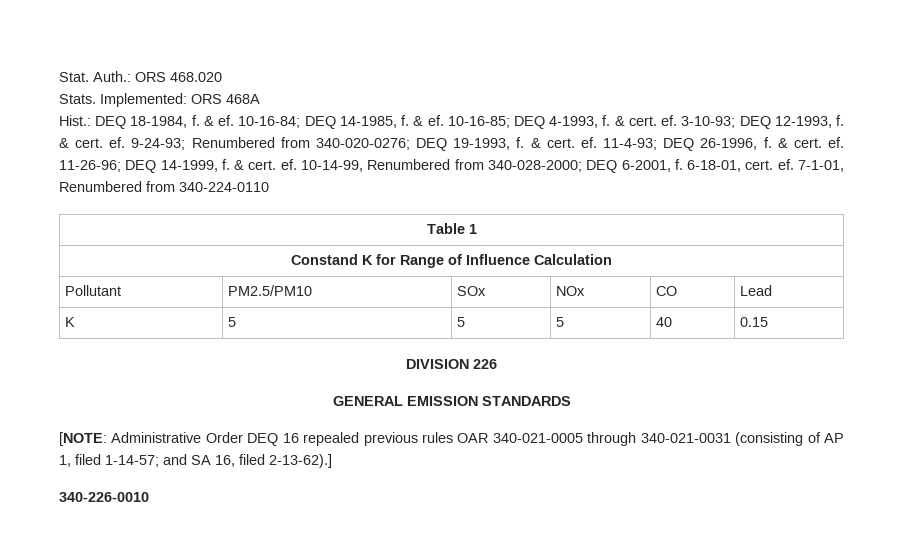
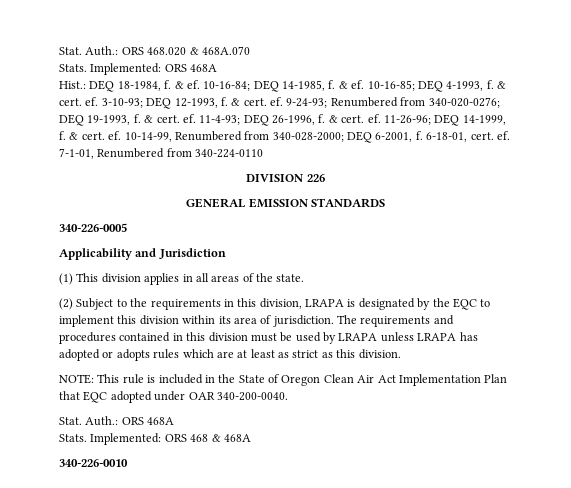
(222, 77) none -> [189,46,250,55] & 468A.070
[426,223,477,234] [291,254,612,268] [65,285,122,296] [228,285,313,296] [457,286,487,296] [556,286,586,296] [656,286,678,296] [740,285,773,296] [65,317,76,327] [228,317,237,327] [457,317,466,327] [556,317,565,327] [656,317,673,327] [740,317,769,327] // Table 1 // Constand K for Range of Influence Calculation // Pollutant | PM2.5/PM10 | SOx | NOx | CO | Lead // K | 5 | 5 | 5 | 40 | 0.15 -> (264, 153) none
[59,432,845,446] [59,454,332,468] [NOTE: Administrative Order DEQ 16 repealed previous rules OAR 340-021-0005 through 340-021-0031 (consisting of AP 1, filed 1-14-57; and SA 16, filed 2-13-62).] -> [59,223,127,232] [59,248,226,260] [59,273,305,285] [59,298,491,310] [59,315,454,327] [59,332,478,344] [59,349,401,361] [59,374,508,386] [59,391,288,403] [59,416,175,426] [59,433,251,445] 340-226-0005 // Applicability and Jurisdiction // (1) This division applies in all areas of the state. // (2) Subject to the requirements in this division, LRAPA is designated by the EQC to implement this division within its area of jurisdiction. The requirements and procedures contained in this division must be used by LRAPA unless LRAPA has adopted or adopts rules which are at least as strict as this division. // NOTE: This rule is included in the State of Oregon Clean Air Act Implementation Plan that EQC adopted under OAR 340-200-0040. // Stat. Auth.: ORS 468A // Stats. Implemented: ORS 468 & 468A

